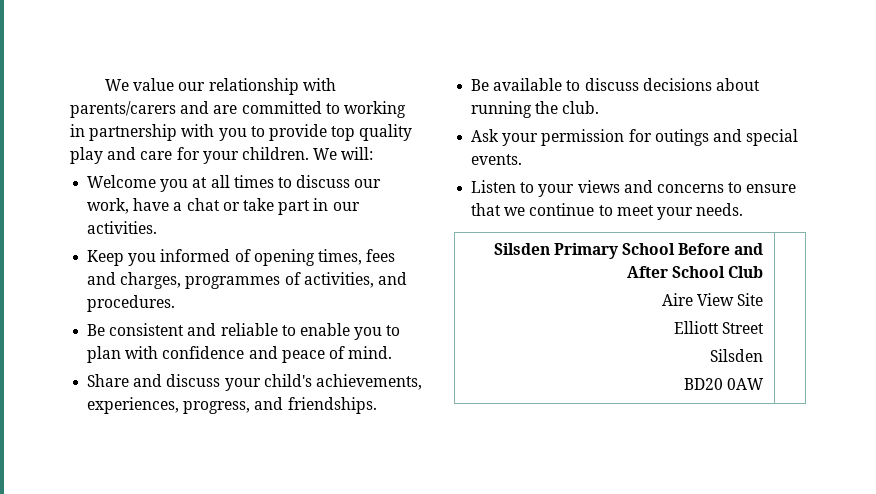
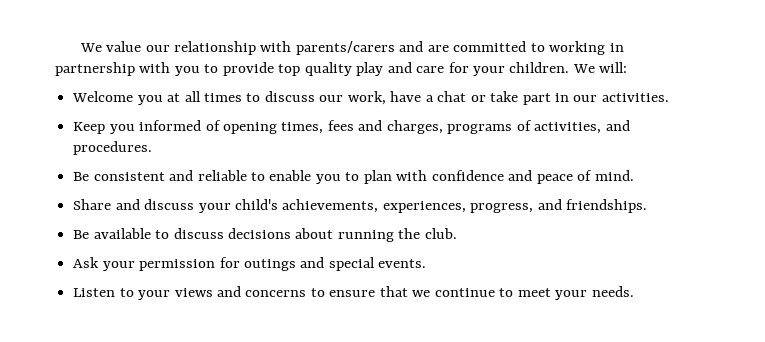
[185,276,281,289] programmes -> [447,124,513,134] programs
[493,243,764,259] [627,266,764,278] [662,293,764,306] [674,321,765,334] [710,349,764,362] [684,378,765,390] // Silsden Primary School Before and After School Club // Aire View Site // Elliott Street // Silsden // BD20 0AW | -> (634, 291) none

